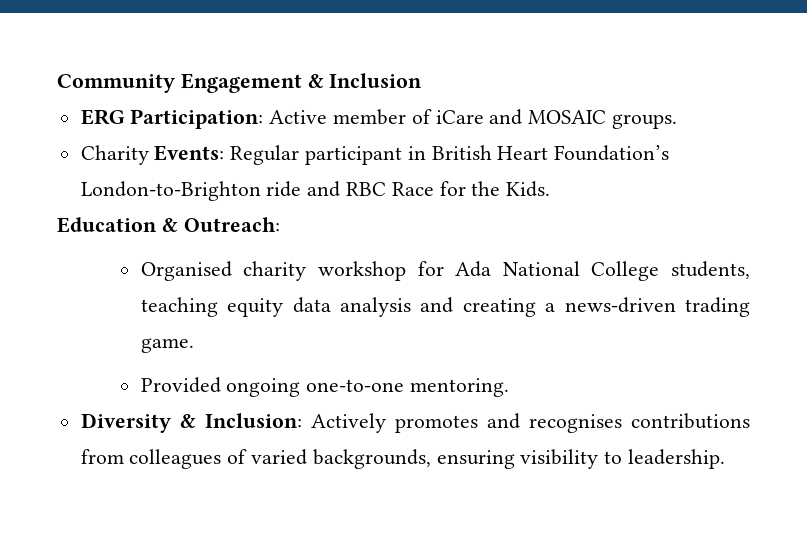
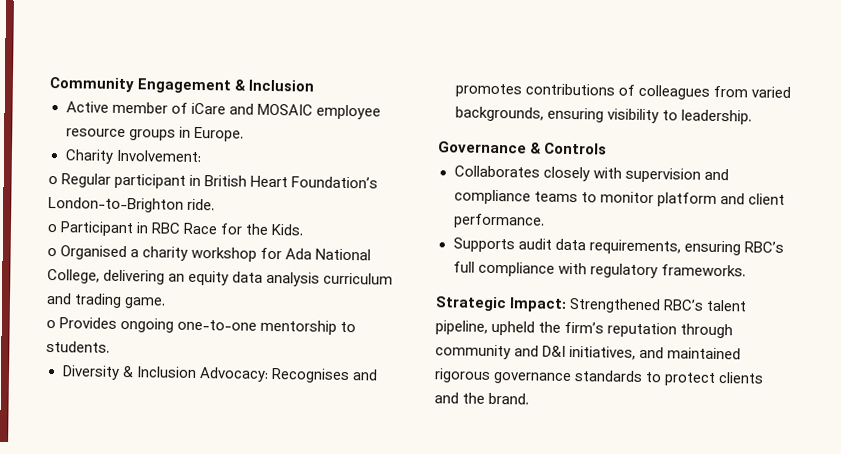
[80,109,264,129] ERG Participation: -> (315, 85) none
[612,114,678,129] groups. -> [315,104,381,120] [65,126,244,142] employee resource groups in Europe.
[154,145,225,161] Events: -> [115,149,202,163] [48,175,58,185] Involvement: // o
[266,181,341,197] ride and -> [187,198,216,211] [47,221,150,237] ride. // o Participant in
[57,217,280,233] [140,261,232,281] Education & Outreach: // Organised -> [47,245,140,261] o Organised a
[591,261,750,281] [140,297,750,317] [140,338,194,353] [140,377,510,397] [80,413,750,433] [80,449,248,469] College students, teaching equity data analysis and creating a news-driven trading game. // Provided ongoing one-to-one mentoring. // Diversity & Inclusion: Actively promotes and recognises contributions from colleagues of -> [47,268,394,287] [46,292,167,309] [46,317,357,335] [46,340,110,353] [61,365,378,384] [454,83,748,100] College, delivering an equity data analysis curriculum and trading game. // o Provides ongoing one-to-one mentorship to students. // Diversity & Inclusion Advocacy: Recognises and promotes contributions of colleagues from
(726, 459) none -> [438,141,608,155] [453,165,729,183] [453,189,785,207] [452,213,545,229] [452,237,784,256] [452,261,746,279] [435,296,748,314] [435,320,734,339] [435,344,742,360] [434,368,765,386] [434,392,530,405] // Governance & Controls // Collaborates closely with supervision and compliance teams to monitor platform and client performance. // Supports audit data requirements, ensuring RBC’s full compliance with regulatory frameworks. // Strategic Impact: Strengthened RBC’s talent pipeline, upheld the firm’s reputation through community and D&I initiatives, and maintained rigorous governance standards to protect clients and the brand.

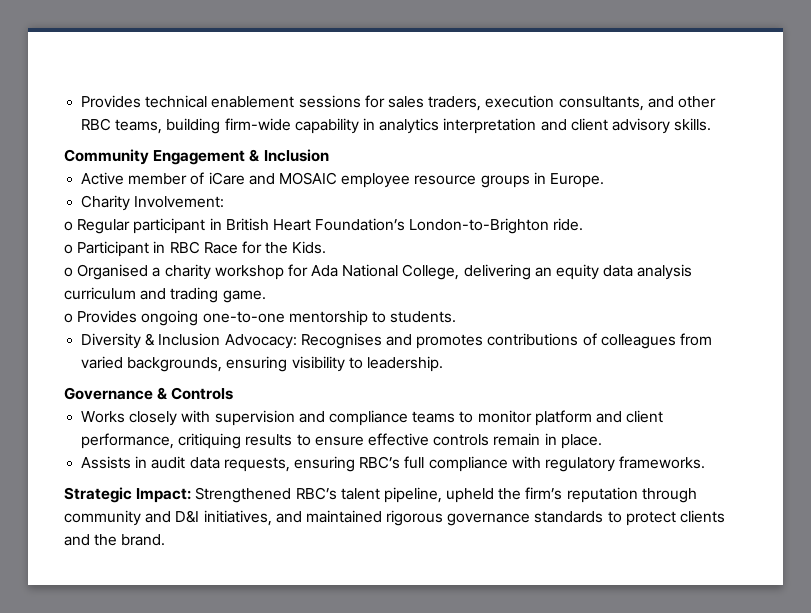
(49, 85) none -> [81,95,716,111] [81,118,712,134] Provides technical enablement sessions for sales traders, execution consultants, and other RBC teams, building firm-wide capability in analytics interpretation and client advisory skills. //
[453,165,540,178] Collaborates -> [81,411,126,423] Works
[452,213,545,229] [452,237,515,253] performance. // Supports -> [81,433,602,449] [81,456,148,469] performance, critiquing results to ensure effective controls remain in place. // Assists in
[588,239,681,255] requirements, -> [223,457,290,472] requests,

